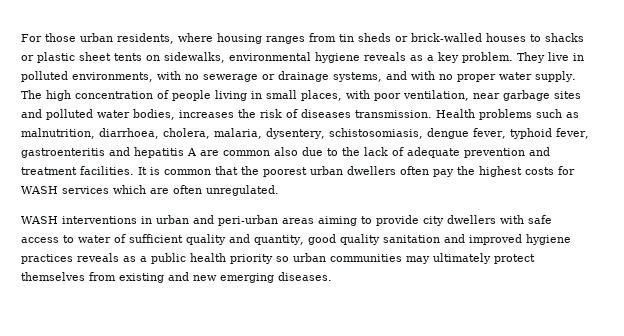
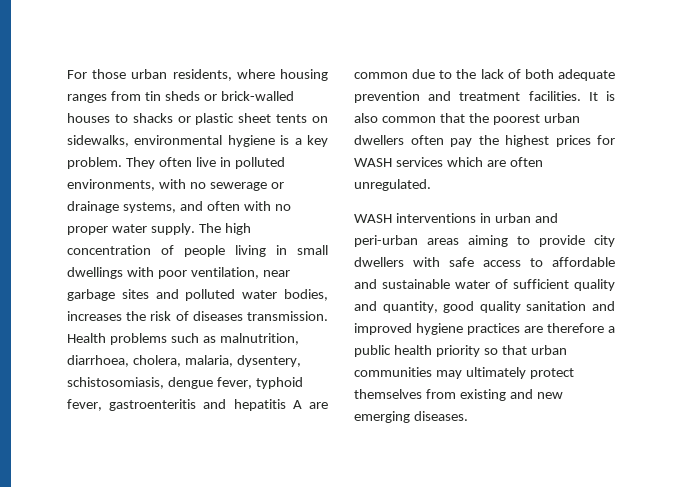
[364,52,423,61] reveals as -> [280,135,290,145] is
(545, 57) none -> [158,157,192,167] often
(407, 75) none -> [206,201,240,211] often
[301,90,342,101] places, -> [67,267,123,279] dwellings
[274,147,298,156] also -> (408, 75) none
(404, 151) none -> [524,69,554,79] both
(160, 171) none -> [354,113,378,123] also
[525,167,554,175] costs -> [555,135,591,147] prices
(74, 239) none -> [552,257,615,267] [354,279,450,289] affordable and sustainable
[77,253,136,262] reveals as -> [524,323,604,333] are therefore
(289, 259) none -> [501,345,527,355] that

